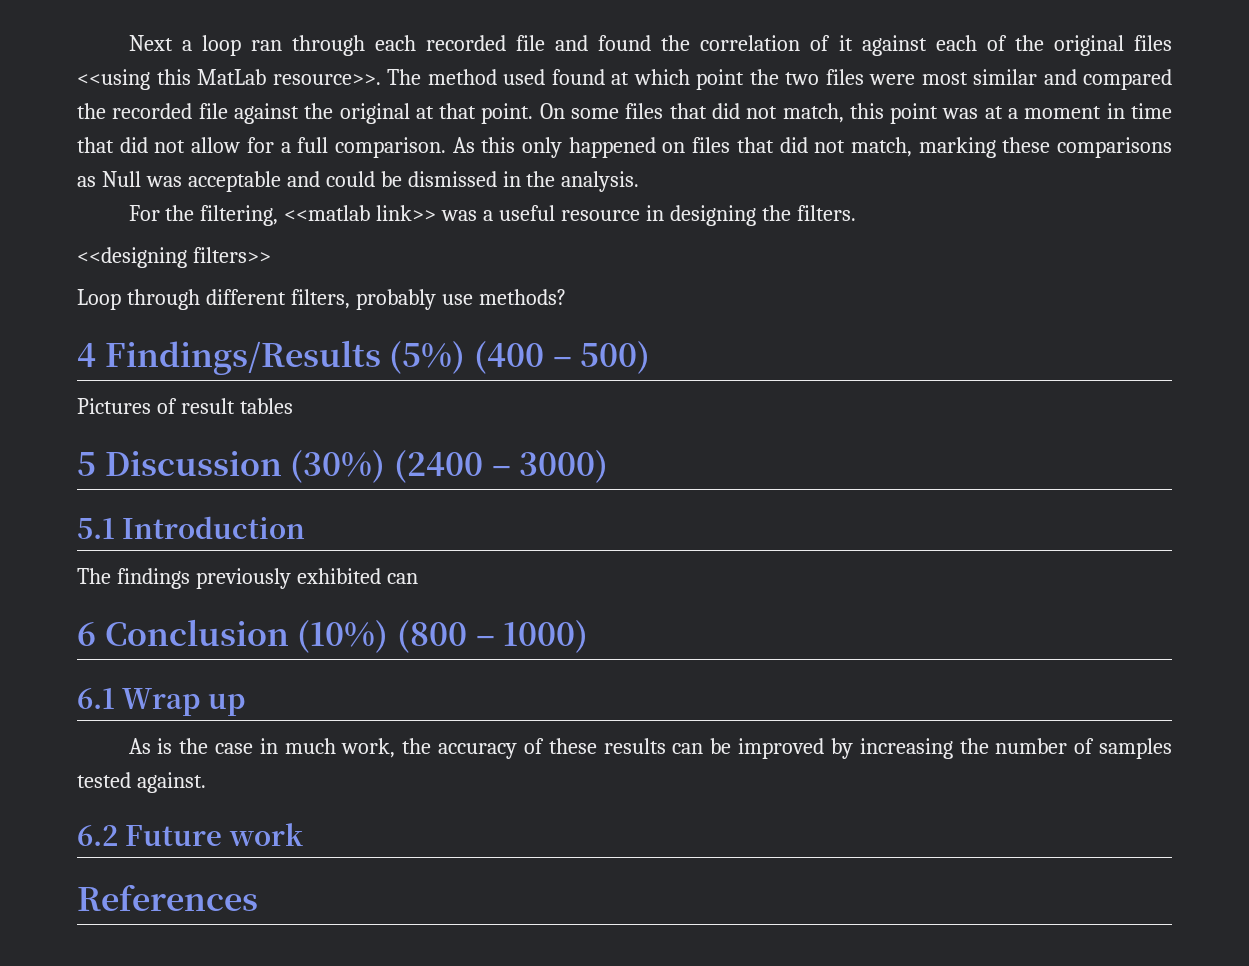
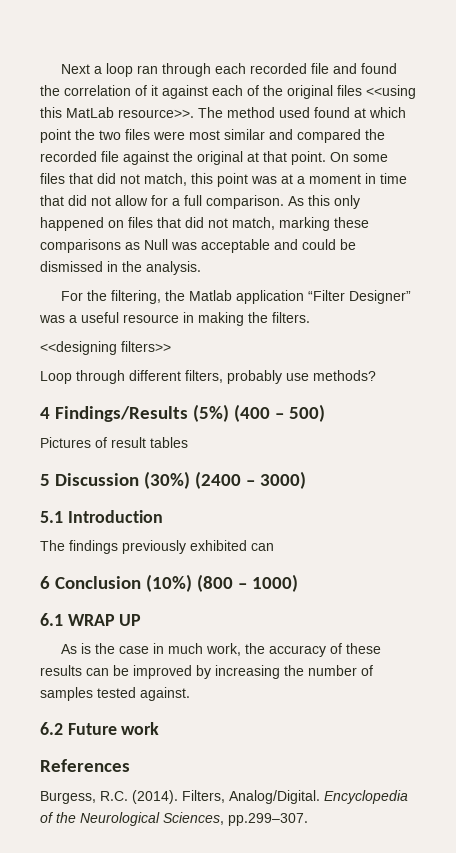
[284,205,437,221] <<matlab link>> -> [164,290,411,304] the Matlab application “Filter Designer”
[669,205,756,226] designing -> [198,312,244,326] making
[122,688,245,716] Wrap up -> [67,614,142,626] WRAP UP
(258, 897) none -> [40,790,408,804] [40,812,308,826] // Burgess, R.C. (2014). Filters, Analog/Digital. Encyclopedia of the Neurological Sciences, pp.299–307.

